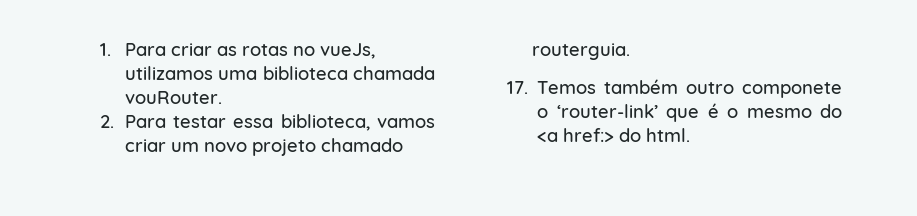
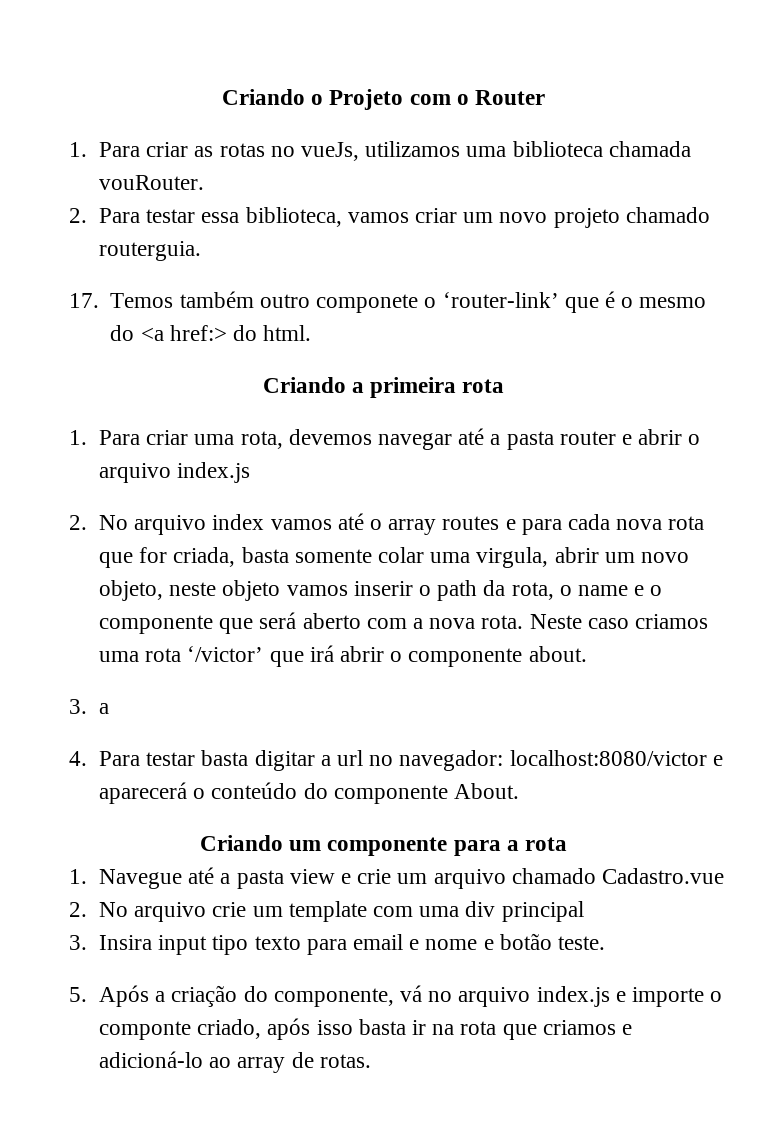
(99, 49) none -> [221,89,546,110] Criando o Projeto com o Router //
(691, 135) none -> [262,377,505,398] [68,428,701,450] [98,462,251,483] [68,513,705,535] [98,547,690,568] [98,580,663,601] [98,612,709,634] [98,645,587,667] [68,699,109,714] [68,750,723,771] [98,782,519,804] [199,835,568,856] [68,867,725,889] [68,901,584,922] [68,933,606,955] [68,985,723,1007] [98,1018,633,1040] [98,1051,371,1073] // Criando a primeira rota // 1. Para criar uma rota, devemos navegar até a pasta router e abrir o arquivo index.js // 2. No arquivo index vamos até o array routes e para cada nova rota que for criada, basta somente colar uma virgula, abrir um novo objeto, neste objeto vamos inserir o path da rota, o name e o componente que será aberto com a nova rota. Neste caso criamos uma rota ‘/victor’ que irá abrir o componente about. // 3. a // 4. Para testar basta digitar a url no navegador: localhost:8080/victor e aparecerá o conteúdo do componente About. // Criando um componente para a rota // 1. Navegue até a pasta view e crie um arquivo chamado Cadastro.vue // 2. No arquivo crie um template com uma div principal // 3. Insira input tipo texto para email e nome e botão teste. // 5. Após a criação do componente, vá no arquivo index.js e importe o componte criado, após isso basta ir na rota que criamos e adicioná-lo ao array de rotas.

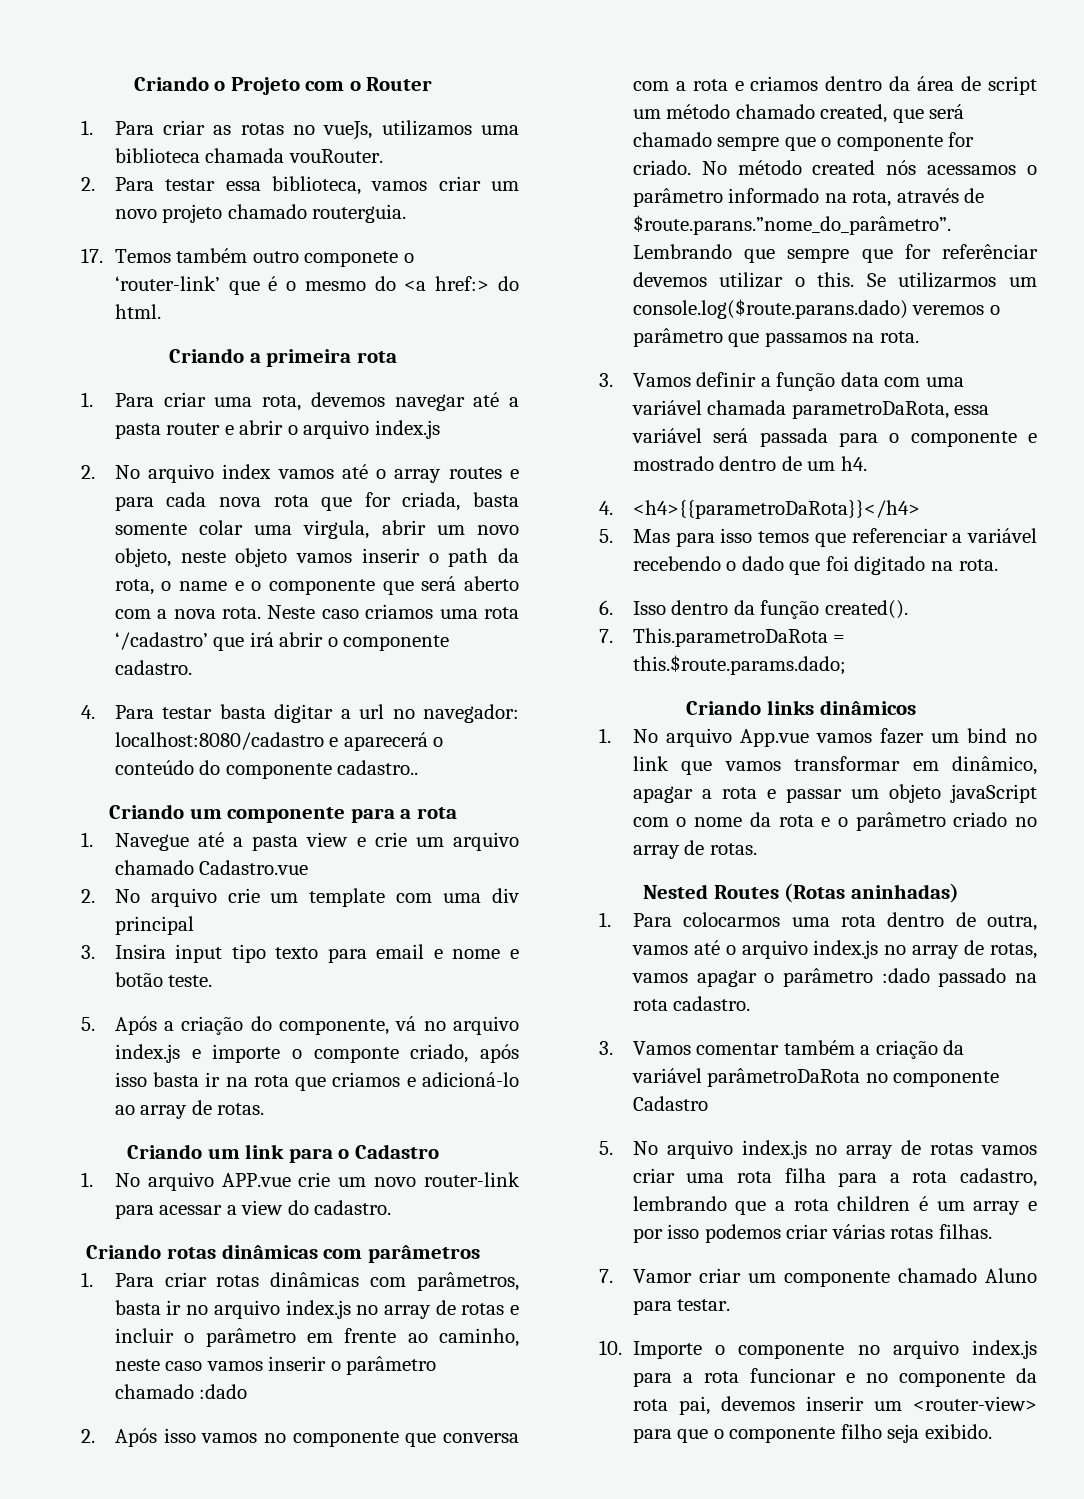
[187,646,264,662] ‘/victor’ -> [114,632,208,650] ‘/cadastro’
[528,646,587,662] [68,699,109,714] about. // 3. a -> [114,660,192,675] cadastro.
[509,750,707,766] localhost:8080/victor -> [114,732,324,750] localhost:8080/cadastro
[453,783,519,799] About. -> [337,760,419,775] cadastro..
(371, 1061) none -> [127,1144,439,1163] [80,1172,520,1191] [114,1200,392,1219] [86,1244,480,1263] [80,1272,519,1291] [114,1300,519,1319] [114,1328,519,1347] [114,1356,437,1375] [114,1384,248,1399] [80,1428,519,1447] [632,76,1037,95] [632,104,965,123] [632,132,975,151] [632,160,1037,175] [632,188,985,207] [632,215,951,235] [632,244,1038,263] [632,272,1037,288] [632,299,1000,319] [632,328,919,347] [598,372,965,391] [631,400,990,419] [631,428,1037,447] [632,456,867,471] [598,500,920,519] [598,528,1037,547] [632,556,998,575] [598,600,908,619] [598,628,846,647] [632,655,846,675] [686,700,916,715] [598,728,1037,747] [632,756,1037,775] [632,784,1037,803] [632,812,1037,831] [632,840,757,859] [643,883,959,903] [598,912,1037,931] [631,940,1037,959] [631,968,1037,987] [632,996,751,1011] [598,1040,965,1059] [631,1068,1000,1087] [632,1096,708,1111] [598,1140,1037,1159] [632,1168,1037,1187] [632,1196,1037,1215] [632,1224,993,1243] [598,1268,1037,1287] [632,1299,731,1315] [598,1340,1037,1359] [632,1368,1037,1387] [632,1396,1037,1415] [632,1424,993,1443] // Criando um link para o Cadastro // 1. No arquivo APP.vue crie um novo router-link para acessar a view do cadastro. // Criando rotas dinâmicas com parâmetros // 1. Para criar rotas dinâmicas com parâmetros, basta ir no arquivo index.js no array de rotas e incluir o parâmetro em frente ao caminho, neste caso vamos inserir o parâmetro chamado :dado // 2. Após isso vamos no componente que conversa com a rota e criamos dentro da área de script um método chamado created, que será chamado sempre que o componente for criado. No método created nós acessamos o parâmetro informado na rota, através de $route.parans.”nome_do_parâmetro”. Lembrando que sempre que for referênciar devemos utilizar o this. Se utilizarmos um console.log($route.parans.dado) veremos o parâmetro que passamos na rota. // 3. Vamos definir a função data com uma variável chamada parametroDaRota, essa variável será passada para o componente e mostrado dentro de um h4. // 4. <h4>{{parametroDaRota}}</h4> // 5. Mas para isso temos que referenciar a variável recebendo o dado que foi digitado na rota. // 6. Isso dentro da função created(). // 7. This.parametroDaRota = this.$route.params.dado; // Criando links dinâmicos // 1. No arquivo App.vue vamos fazer um bind no link que vamos transformar em dinâmico, apagar a rota e passar um objeto javaScript com o nome da rota e o parâmetro criado no array de rotas. // Nested Routes (Rotas aninhadas) // 1. Para colocarmos uma rota dentro de outra, vamos até o arquivo index.js no array de rotas, vamos apagar o parâmetro :dado passado na rota cadastro. // 3. Vamos comentar também a criação da variável parâmetroDaRota no componente Cadastro // 5. No arquivo index.js no array de rotas vamos criar uma rota filha para a rota cadastro, lembrando que a rota children é um array e por isso podemos criar várias rotas filhas. // 7. Vamor criar um componente chamado Aluno para testar. // 10. Importe o componente no arquivo index.js para a rota funcionar e no componente da rota pai, devemos inserir um <router-view> para que o componente filho seja exibido.

